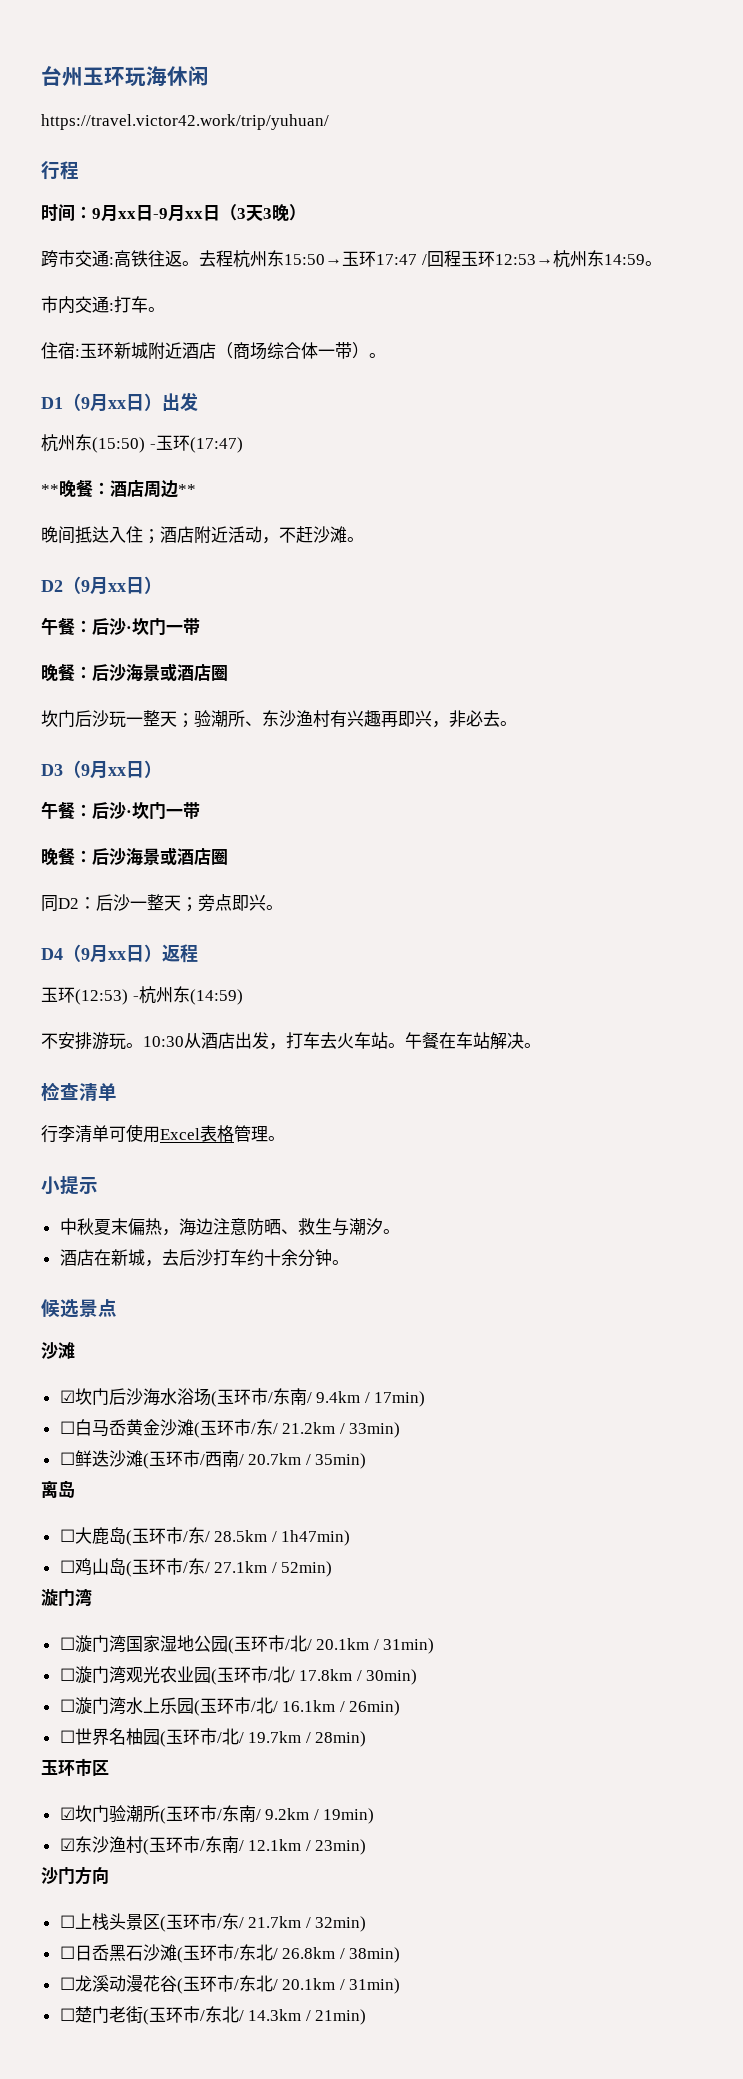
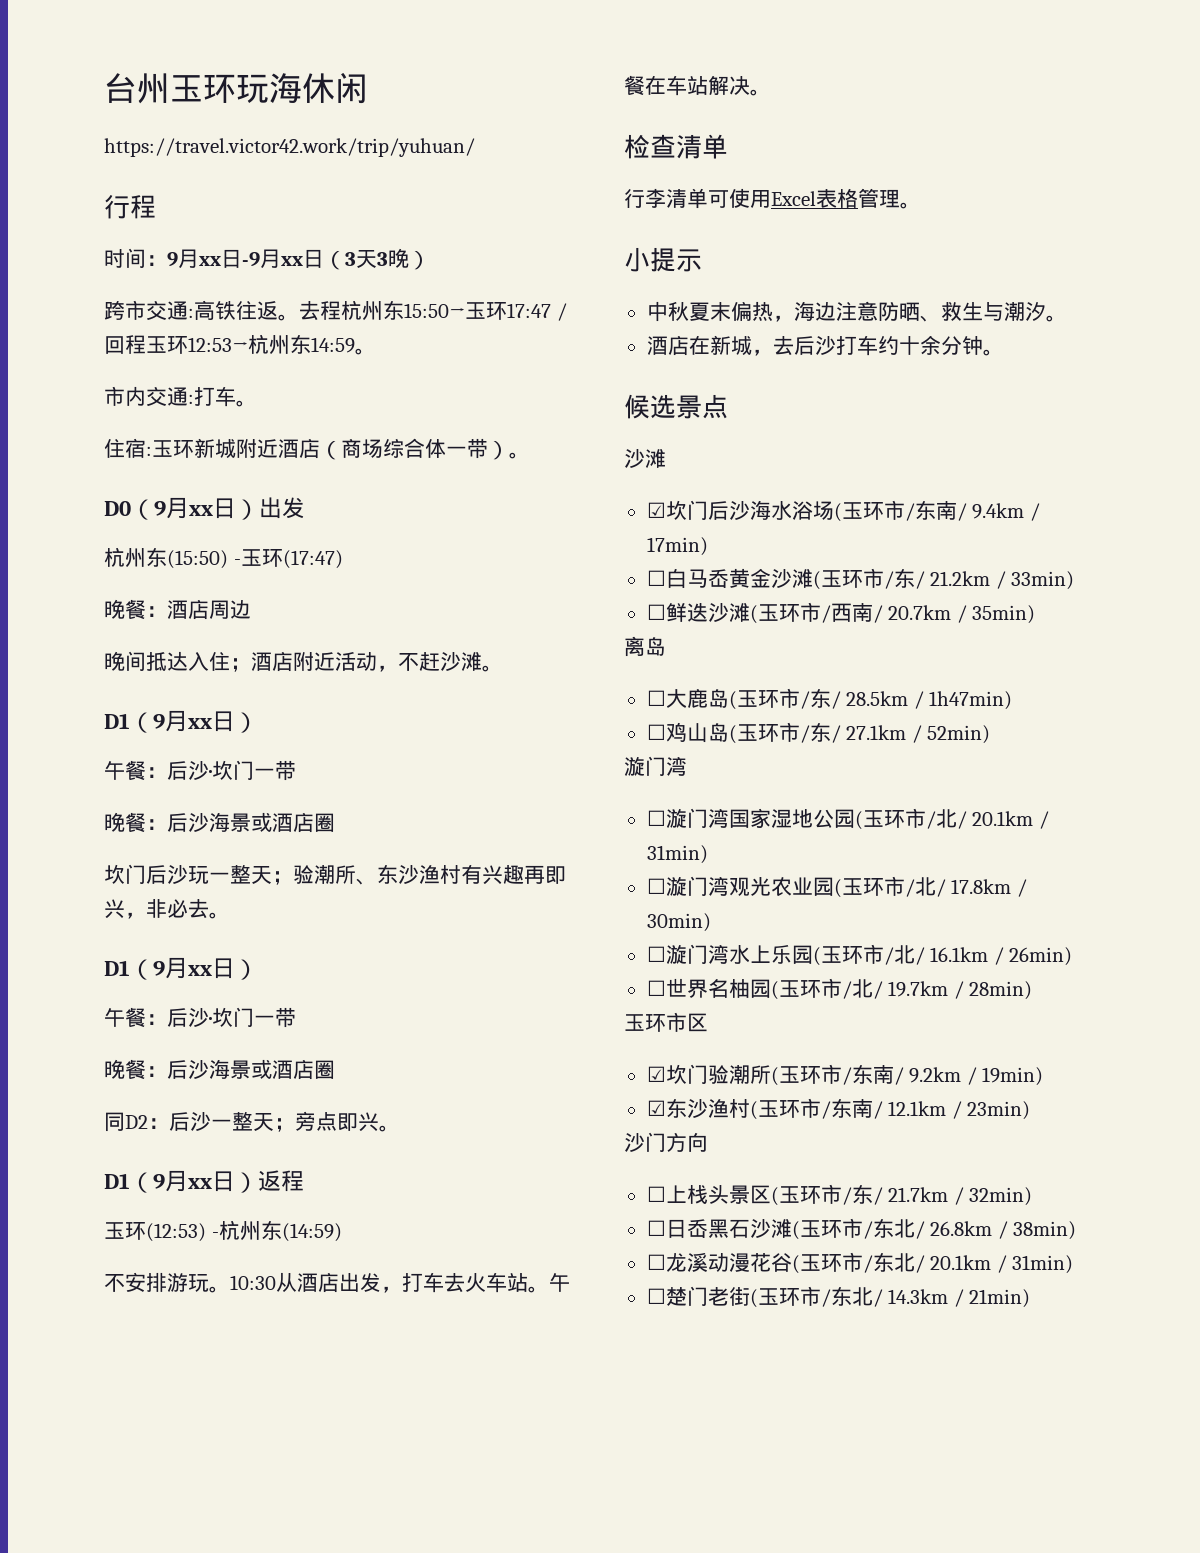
[41,397,63,409] D1 -> [104,501,131,516] D0
[41,484,59,495] ** -> (343, 559) none
[178,484,196,495] ** -> (251, 609) none
[41,580,63,592] D2 -> [104,713,130,729] D1
[41,764,63,776] D3 -> [104,960,130,976] D1
[41,948,63,960] D4 -> [104,1173,130,1189] D1

